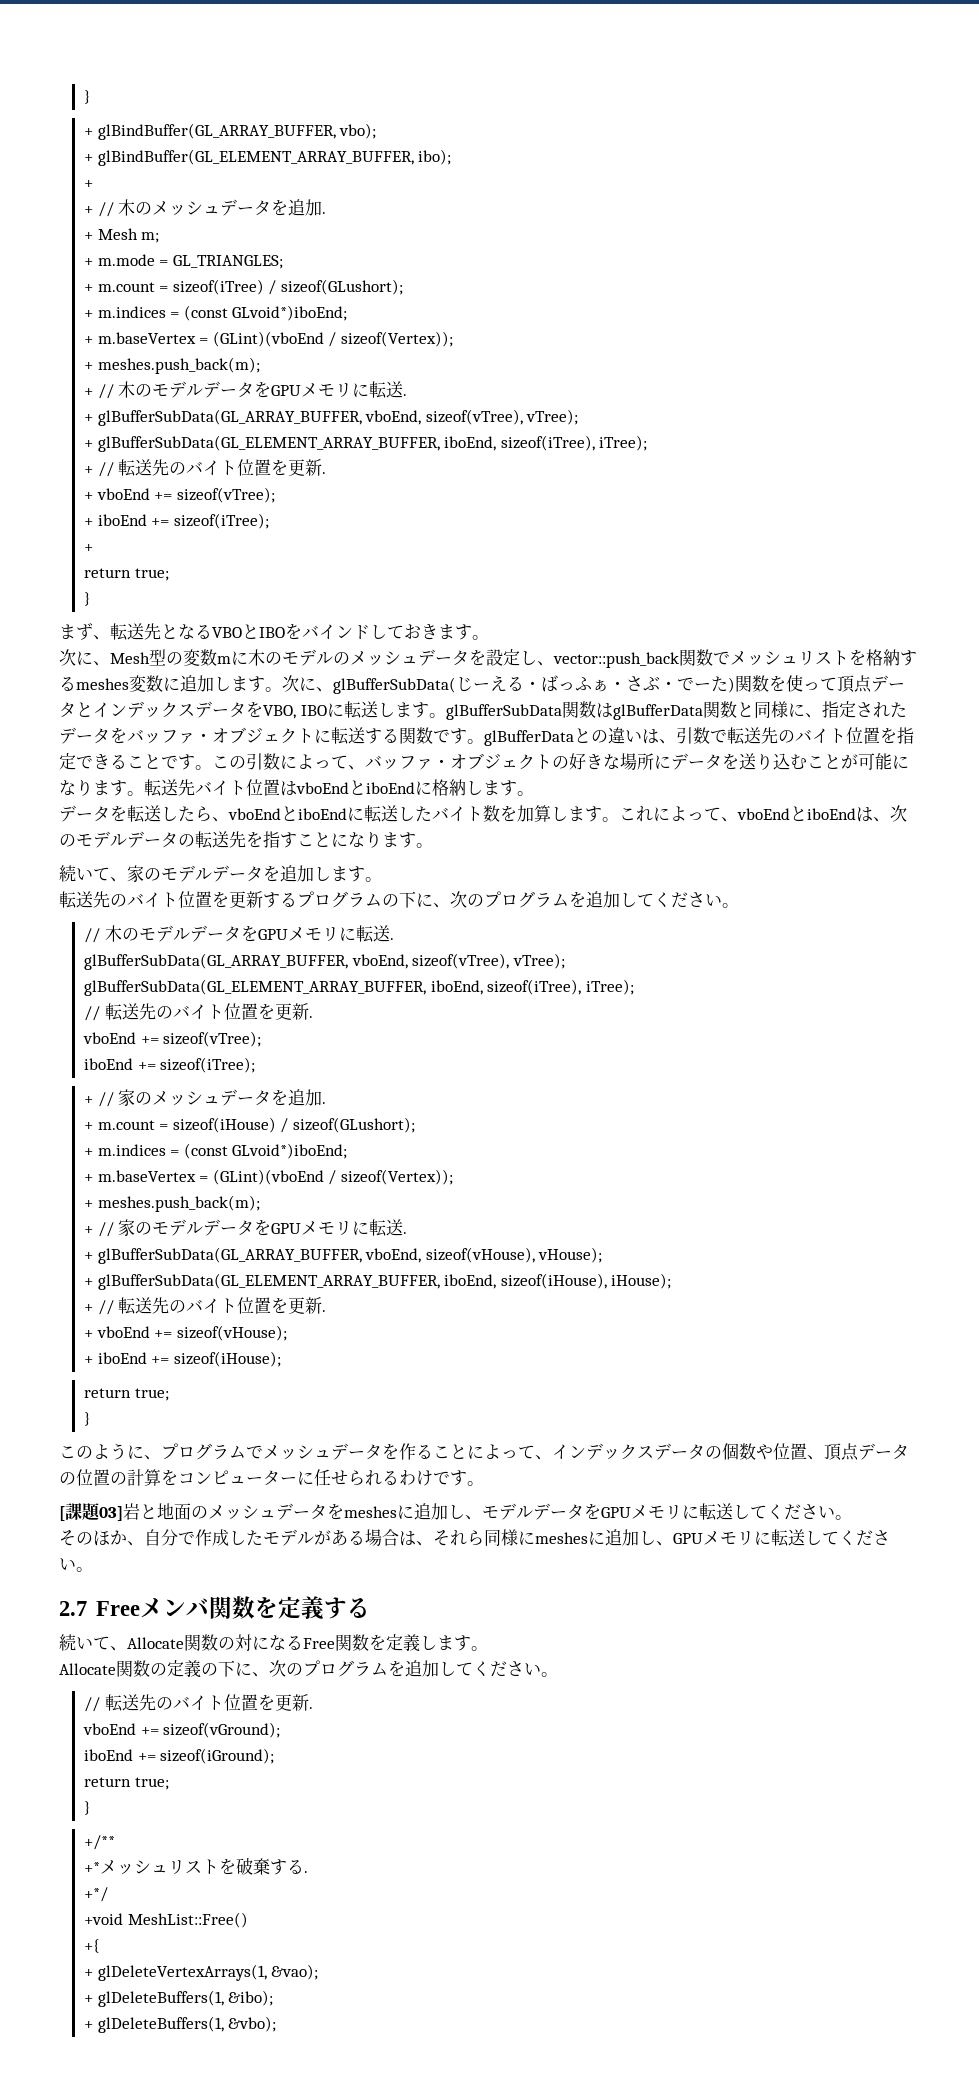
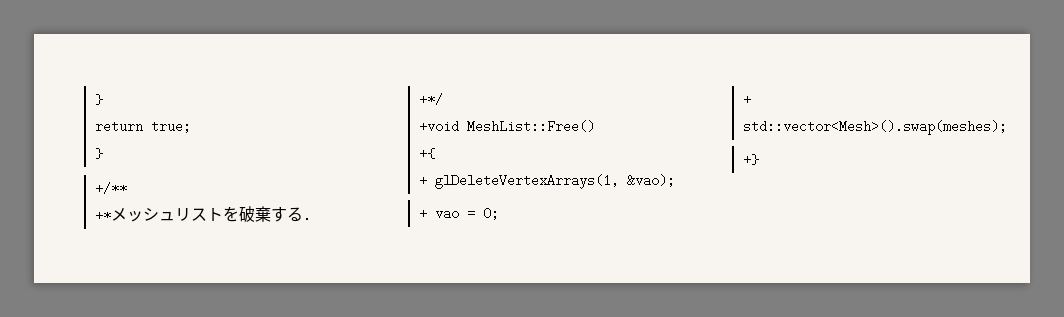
[83,90,91,104] [83,123,377,140] [83,149,452,166] [83,180,93,188] [83,199,327,217] [83,228,160,243] [83,254,283,269] [83,279,403,295] [83,305,348,321] [83,331,453,347] [83,357,260,374] [83,381,408,399] [83,409,579,426] [83,435,648,452] [83,459,327,477] [83,487,275,503] [83,513,269,529] [83,544,93,552] [83,568,169,581] [83,592,91,606] [59,623,489,641] [59,649,917,668] [59,675,905,694] [59,701,907,720] [59,727,914,746] [59,753,909,770] [59,779,534,797] [59,805,907,823] [59,831,433,849] [59,865,382,883] [59,891,739,909] [83,925,394,943] [83,953,565,970] [83,979,634,996] [83,1003,313,1021] [82,1031,262,1047] [83,1057,256,1073] [83,1089,327,1107] [83,1117,415,1133] [83,1143,348,1159] [83,1169,453,1185] [83,1195,260,1212] [83,1219,408,1237] [83,1247,603,1264] [83,1273,672,1290] [83,1297,327,1315] [83,1325,287,1341] [83,1351,281,1367] [83,1388,169,1401] [83,1412,91,1426] [59,1443,909,1461] [59,1469,484,1486] [59,1503,852,1521] [59,1529,890,1547] [59,1558,93,1572] [59,1596,370,1620] [59,1634,488,1652] [59,1660,558,1678] [83,1694,313,1712] [82,1722,281,1738] [83,1748,275,1764] } // + glBindBuffer(GL_ARRAY_BUFFER, vbo); // + glBindBuffer(GL_ELEMENT_ARRAY_BUFFER, ibo); // + // + // 木のメッシュデータを追加. // + Mesh m; // + m.mode = GL_TRIANGLES; // + m.count = sizeof(iTree) / sizeof(GLushort); // + m.indices = (const GLvoid*)iboEnd; // + m.baseVertex = (GLint)(vboEnd / sizeof(Vertex)); // + meshes.push_back(m); // + // 木のモデルデータをGPUメモリに転送. // + glBufferSubData(GL_ARRAY_BUFFER, vboEnd, sizeof(vTree), vTree); // + glBufferSubData(GL_ELEMENT_ARRAY_BUFFER, iboEnd, sizeof(iTree), iTree); // + // 転送先のバイト位置を更新. // + vboEnd += sizeof(vTree); // + iboEnd += sizeof(iTree); // + // return true; // } // まず、転送先となるVBOとIBOをバインドしておきます。 // 次に、Mesh型の変数mに木のモデルのメッシュデータを設定し、vector::push_back関数でメッシュリストを格納するmeshes変数に追加します。次に、glBufferSubData(じーえる・ばっふぁ・さぶ・でーた)関数を使って頂点データとインデックスデータをVBO, IBOに転送します。glBufferSubData関数はglBufferData関数と同様に、指定されたデータをバッファ・オブジェクトに転送する関数です。glBufferDataとの違いは、引数で転送先のバイト位置を指定できることです。この引数によって、バッファ・オブジェクトの好きな場所にデータを送り込むことが可能になります。転送先バイト位置はvboEndとiboEndに格納します。 // データを転送したら、vboEndとiboEndに転送したバイト数を加算します。これによって、vboEndとiboEndは、次のモデルデータの転送先を指すことになります。 // 続いて、家のモデルデータを追加します。 // 転送先のバイト位置を更新するプログラムの下に、次のプログラムを追加してください。 // // 木のモデルデータをGPUメモリに転送. // glBufferSubData(GL_ARRAY_BUFFER, vboEnd, sizeof(vTree), vTree); // glBufferSubData(GL_ELEMENT_ARRAY_BUFFER, iboEnd, sizeof(iTree), iTree); // // 転送先のバイト位置を更新. // vboEnd += sizeof(vTree); // iboEnd += sizeof(iTree); // + // 家のメッシュデータを追加. // + m.count = sizeof(iHouse) / sizeof(GLushort); // + m.indices = (const GLvoid*)iboEnd; // + m.baseVertex = (GLint)(vboEnd / sizeof(Vertex)); // + meshes.push_back(m); // + // 家のモデルデータをGPUメモリに転送. // + glBufferSubData(GL_ARRAY_BUFFER, vboEnd, sizeof(vHouse), vHouse); // + glBufferSubData(GL_ELEMENT_ARRAY_BUFFER, iboEnd, sizeof(iHouse), iHouse); // + // 転送先のバイト位置を更新. // + vboEnd += sizeof(vHouse); // + iboEnd += sizeof(iHouse); // return true; // } // このように、プログラムでメッシュデータを作ることによって、インデックスデータの個数や位置、頂点データの位置の計算をコンピューターに任せられるわけです。 // [課題03]岩と地面のメッシュデータをmeshesに追加し、モデルデータをGPUメモリに転送してください。 // そのほか、自分で作成したモデルがある場合は、それら同様にmeshesに追加し、GPUメモリに転送してください。 // 2.7 Freeメンバ関数を定義する // 続いて、Allocate関数の対になるFree関数を定義します。 // Allocate関数の定義の下に、次のプログラムを追加してください。 // // 転送先のバイト位置を更新. // vboEnd += sizeof(vGround); // iboEnd += sizeof(iGround); -> [94,94,103,105] }
[97,1990,274,2007] [83,2016,277,2033] glDeleteBuffers(1, &ibo); // + glDeleteBuffers(1, &vbo); -> [434,207,499,220] [742,93,751,106] [742,120,1007,135] [742,153,759,166] vao = 0; // + std::vector<Mesh>().swap(meshes); // +}

